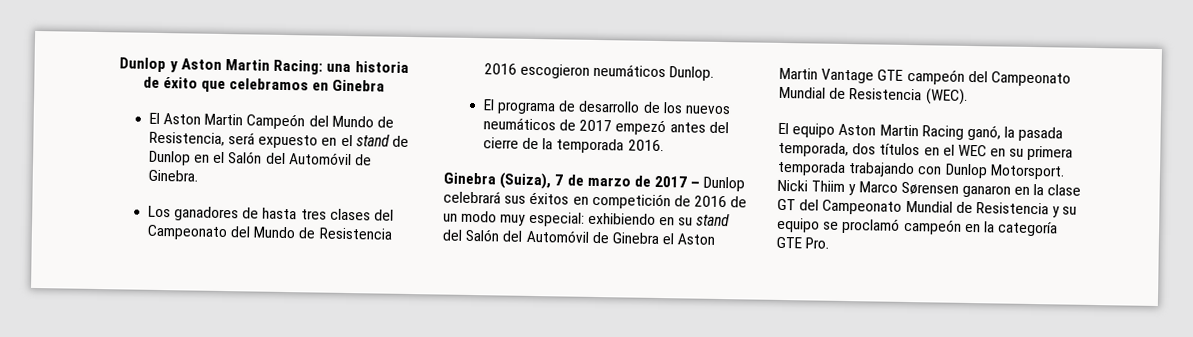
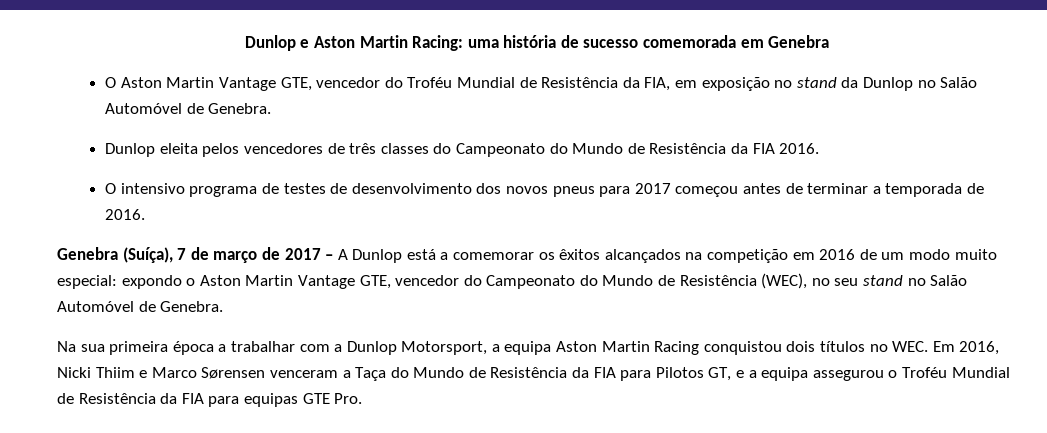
[119,57,178,73] Dunlop y -> [244,35,310,51] Dunlop e
[326,61,409,73] [142,76,386,93] [148,112,394,130] [148,131,409,149] [148,150,372,166] [147,169,198,182] [147,205,394,222] [146,224,393,241] [483,63,715,81] [482,99,731,115] [482,117,729,136] [482,137,664,154] [443,172,552,190] una historia de éxito que celebramos en Ginebra // El Aston Martin Campeón del Mundo de Resistencia, será expuesto en el stand de Dunlop en el Salón del Automóvil de Ginebra. // Los ganadores de hasta tres clases del Campeonato del Mundo de Resistencia 2016 escogieron neumáticos Dunlop. // El programa de desarrollo de los nuevos neumáticos de 2017 empezó antes del cierre de la temporada 2016. // Ginebra (Suiza), -> [467,35,830,48] [105,77,978,91] [105,103,272,114] [105,143,820,157] [105,183,984,197] [105,209,146,220] [57,247,173,263] uma história de sucesso comemorada em Genebra // O Aston Martin Vantage GTE, vencedor do Troféu Mundial de Resistência da FIA, em exposição no stand da Dunlop no Salão Automóvel de Genebra. // Dunlop eleita pelos vencedores de três classes do Campeonato do Mundo de Resistência da FIA 2016. // O intensivo programa de testes de desenvolvimento dos novos pneus para 2017 começou antes de terminar a temporada de 2016. // Genebra (Suíça),
[586,176,631,187] marzo -> [213,251,258,263] março
[703,176,746,192] [443,190,748,210] [443,210,731,227] [442,228,716,245] [779,67,1071,87] [779,86,968,105] [778,122,1064,142] [778,141,1074,161] [777,160,1065,180] Dunlop celebrará sus éxitos en competición de 2016 de un modo muy especial: exhibiendo en su stand del Salón del Automóvil de Ginebra el Aston Martin Vantage GTE campeón del Campeonato Mundial de Resistencia (WEC). // El equipo Aston Martin Racing ganó, la pasada temporada, dos títulos en el WEC en su primera temporada trabajando con Dunlop Motorsport. -> [337,249,997,263] [57,273,968,289] [57,301,224,312] [57,341,1000,355] A Dunlop está a comemorar os êxitos alcançados na competição em 2016 de um modo muito especial: expondo o Aston Martin Vantage GTE, vencedor do Campeonato do Mundo de Resistência (WEC), no seu stand no Salão Automóvel de Genebra. // Na sua primeira época a trabalhar com a Dunlop Motorsport, a equipa Aston Martin Racing conquistou dois títulos no WEC. Em 2016,
[848,184,857,196] y -> [139,370,148,378] e
[961,184,1082,198] [777,198,1078,218] [777,217,1059,237] ganaron en la clase GT del Campeonato Mundial de Resistencia y su equipo se proclamó campeón en la categoría -> [269,367,1010,381] [57,393,298,407] venceram a Taça do Mundo de Resistência da FIA para Pilotos GT, e a equipa assegurou o Troféu Mundial de Resistência da FIA para equipas

